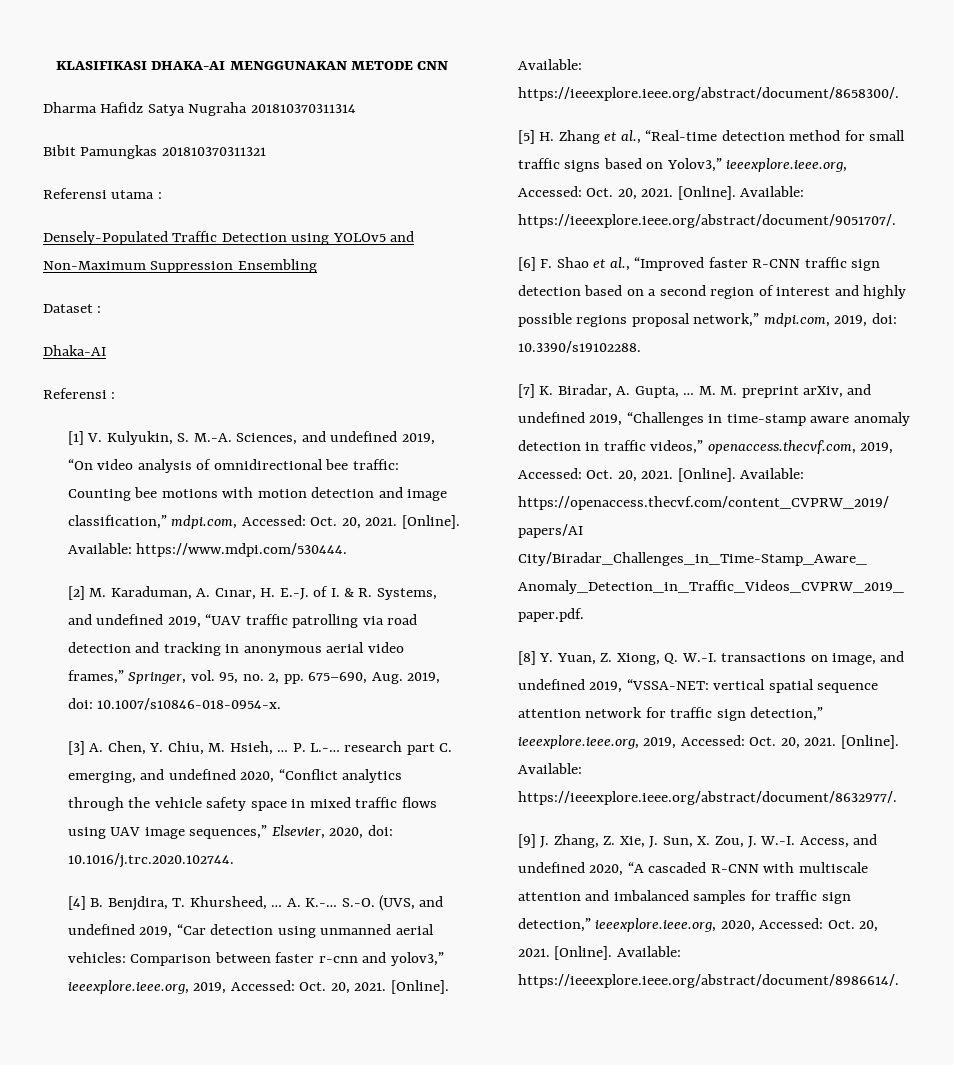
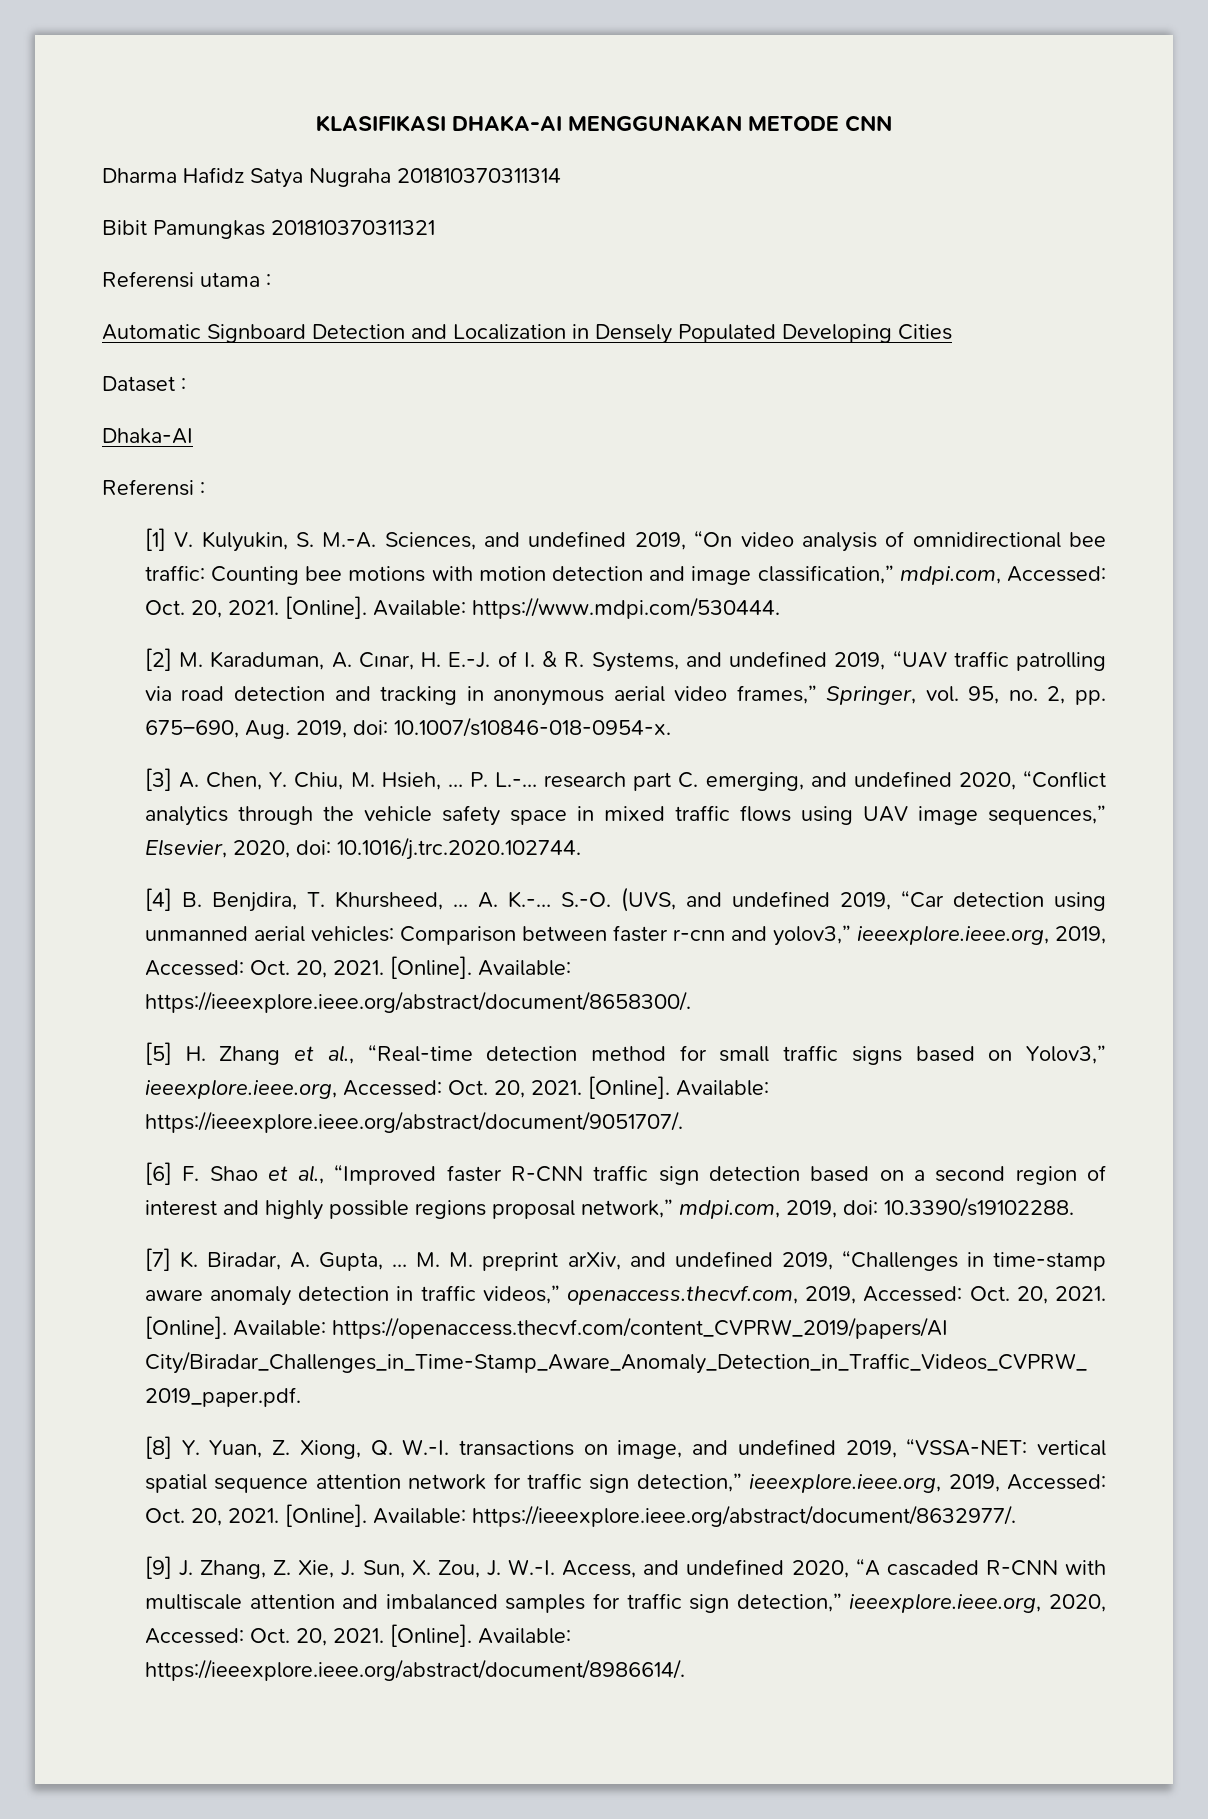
[43,231,415,245] [43,259,317,273] Densely-Populated Traffic Detection using YOLOv5 and Non-Maximum Suppression Ensembling -> [102,324,952,344] Automatic Signboard Detection and Localization in Densely Populated Developing Cities

